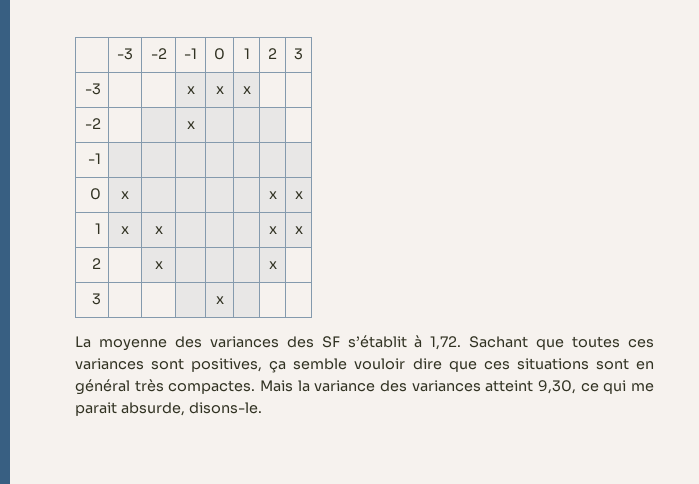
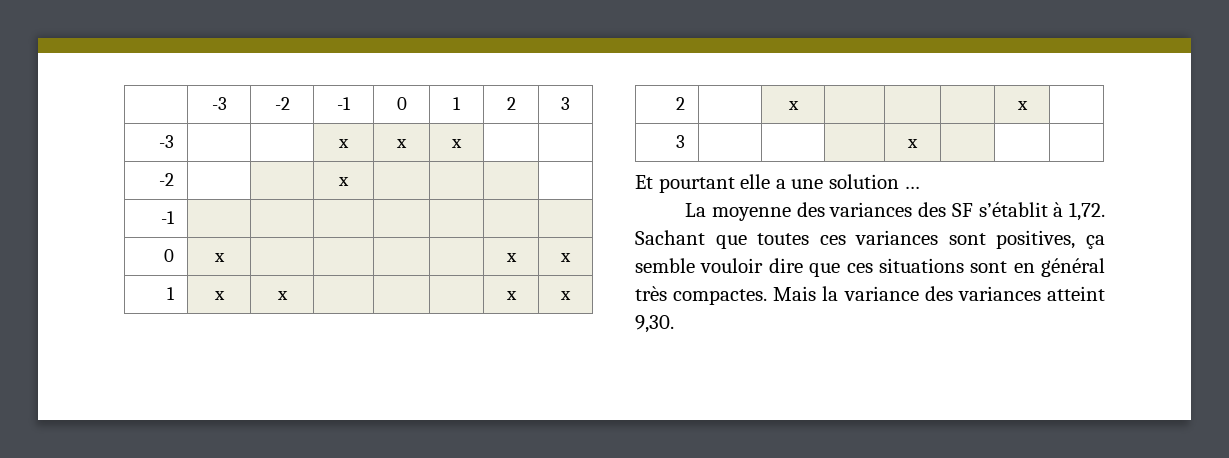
(224, 300) none -> [635,174,921,193] // Et pourtant elle a une solution …
[538,380,654,394] [75,402,262,416] 9,30, ce qui me parait absurde, disons-le. -> [635,315,674,333] 9,30.

